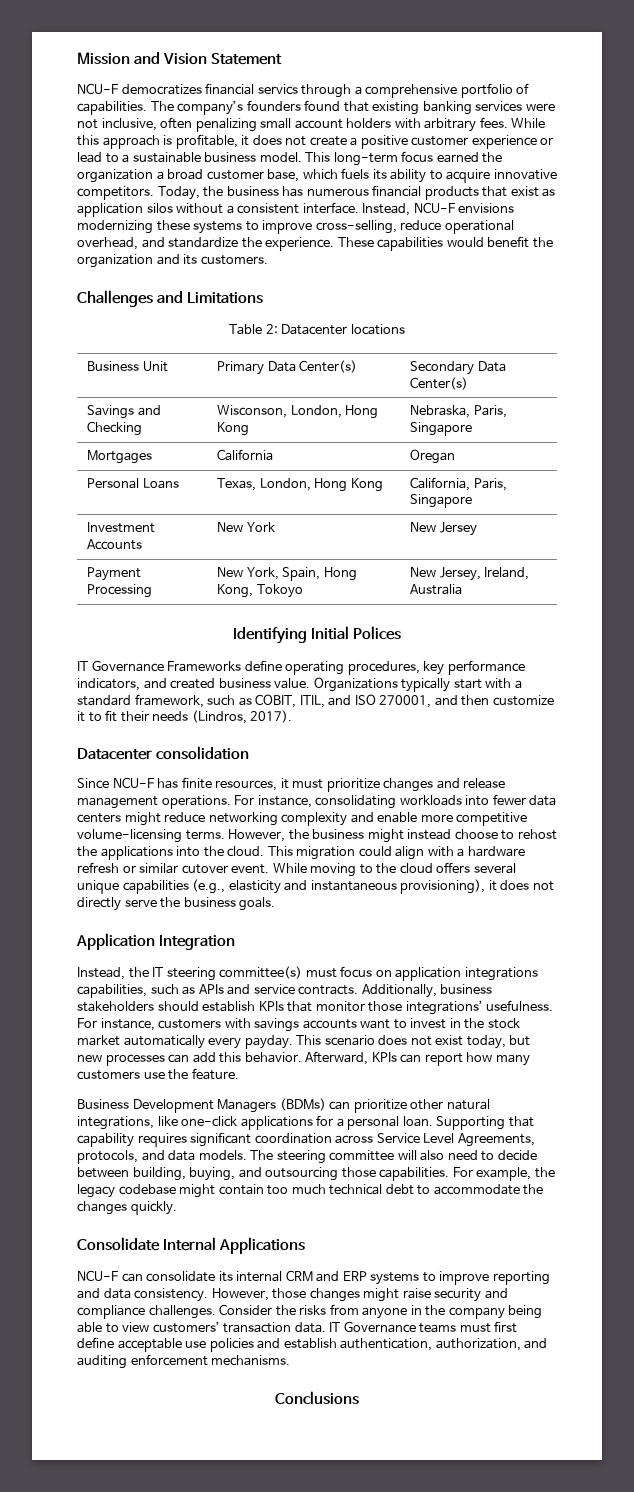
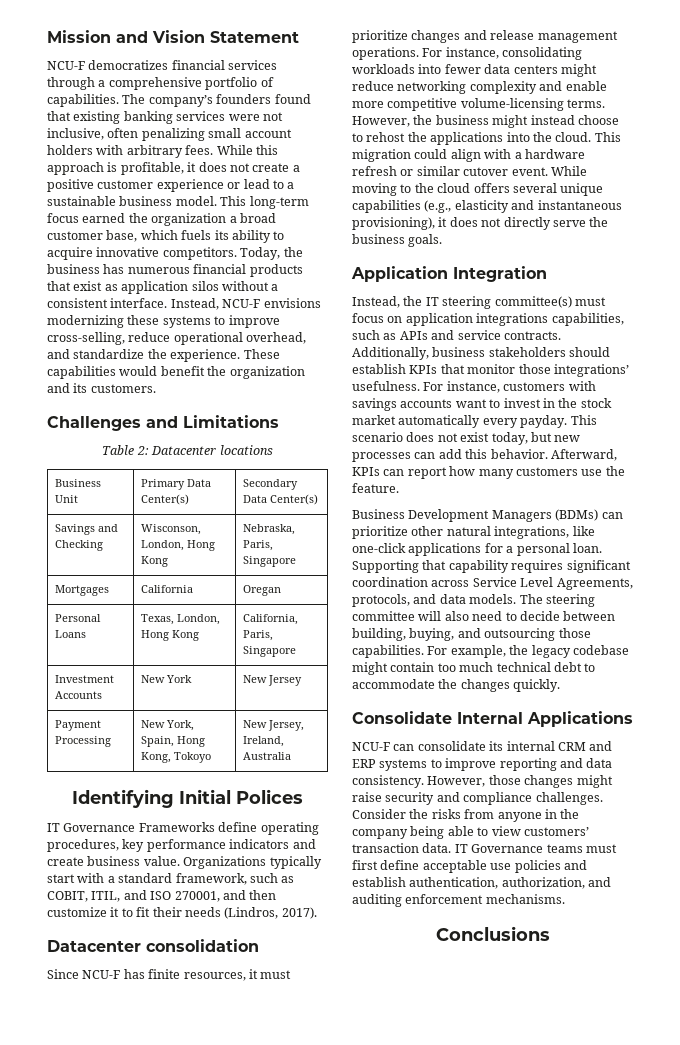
[257,84,298,95] servics -> [228,60,278,70] services
[77,678,216,691] indicators, and created -> [229,839,316,849] [47,857,84,866] indicators and create

